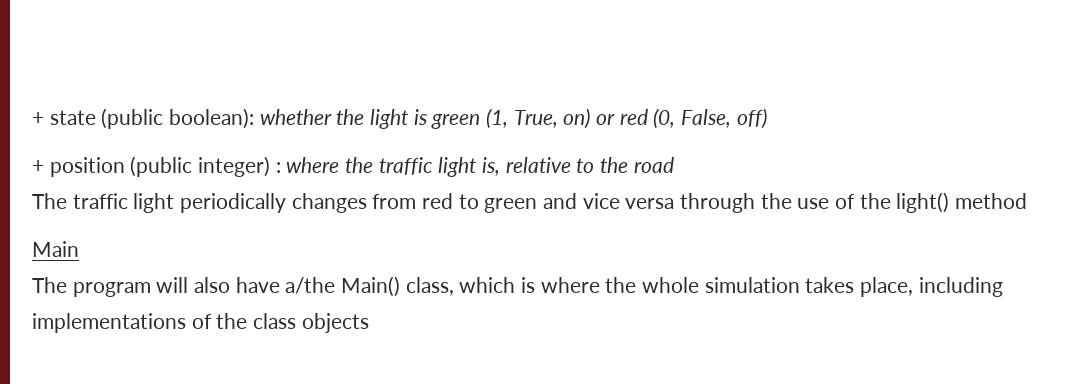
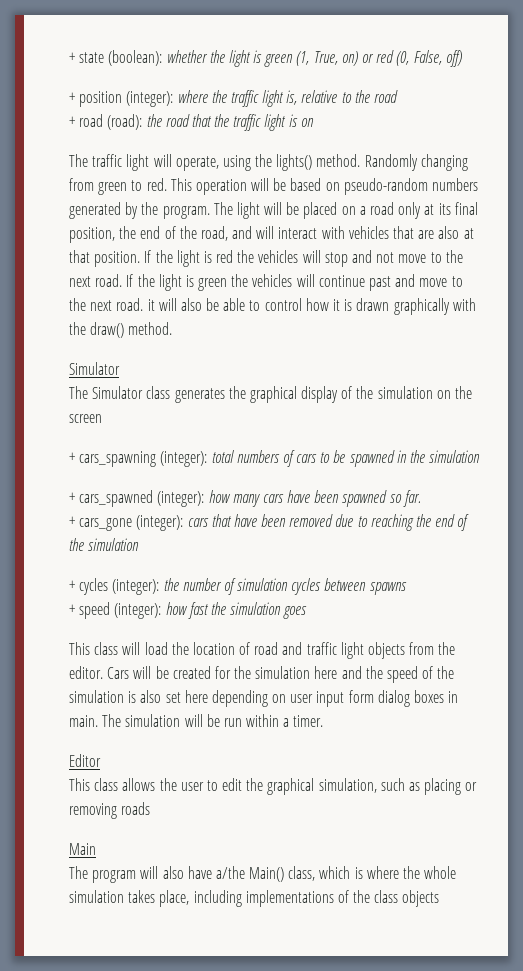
[101,108,255,129] (public boolean): -> [108,50,163,66] (boolean):
[130,156,281,177] (public integer) : -> [126,91,174,107] (integer):
[32,192,1028,213] The traffic light periodically changes from red to green and vice versa through the use of the light() method -> [69,114,314,131] [69,154,468,171] [69,178,479,195] [69,202,478,219] [69,226,474,243] [69,250,463,267] [69,274,463,291] [69,298,476,315] [69,322,173,338] [69,362,120,375] [69,386,473,403] [69,414,102,423] [69,450,481,467] [69,490,421,507] [69,514,470,531] [69,538,140,551] [69,578,407,595] [69,602,308,619] [69,642,456,659] [69,666,455,683] [69,690,459,707] [69,714,324,727] [69,754,101,767] [69,778,478,795] [69,802,151,819] + road (road): the road that the traffic light is on // The traffic light will operate, using the lights() method. Randomly changing from green to red. This operation will be based on pseudo-random numbers generated by the program. The light will be placed on a road only at its final position, the end of the road, and will interact with vehicles that are also at that position. If the light is red the vehicles will stop and not move to the next road. If the light is green the vehicles will continue past and move to the next road. it will also be able to control how it is drawn graphically with the draw() method. // Simulator // The Simulator class generates the graphical display of the simulation on the screen // + cars_spawning (integer): total numbers of cars to be spawned in the simulation // + cars_spawned (integer): how many cars have been spawned so far. // + cars_gone (integer): cars that have been removed due to reaching the end of the simulation // + cycles (integer): the number of simulation cycles between spawns // + speed (integer): how fast the simulation goes // This class will load the location of road and traffic light objects from the editor. Cars will be created for the simulation here and the speed of the simulation is also set here depending on user input form dialog boxes in main. The simulation will be run within a timer. // Editor // This class allows the user to edit the graphical simulation, such as placing or removing roads

